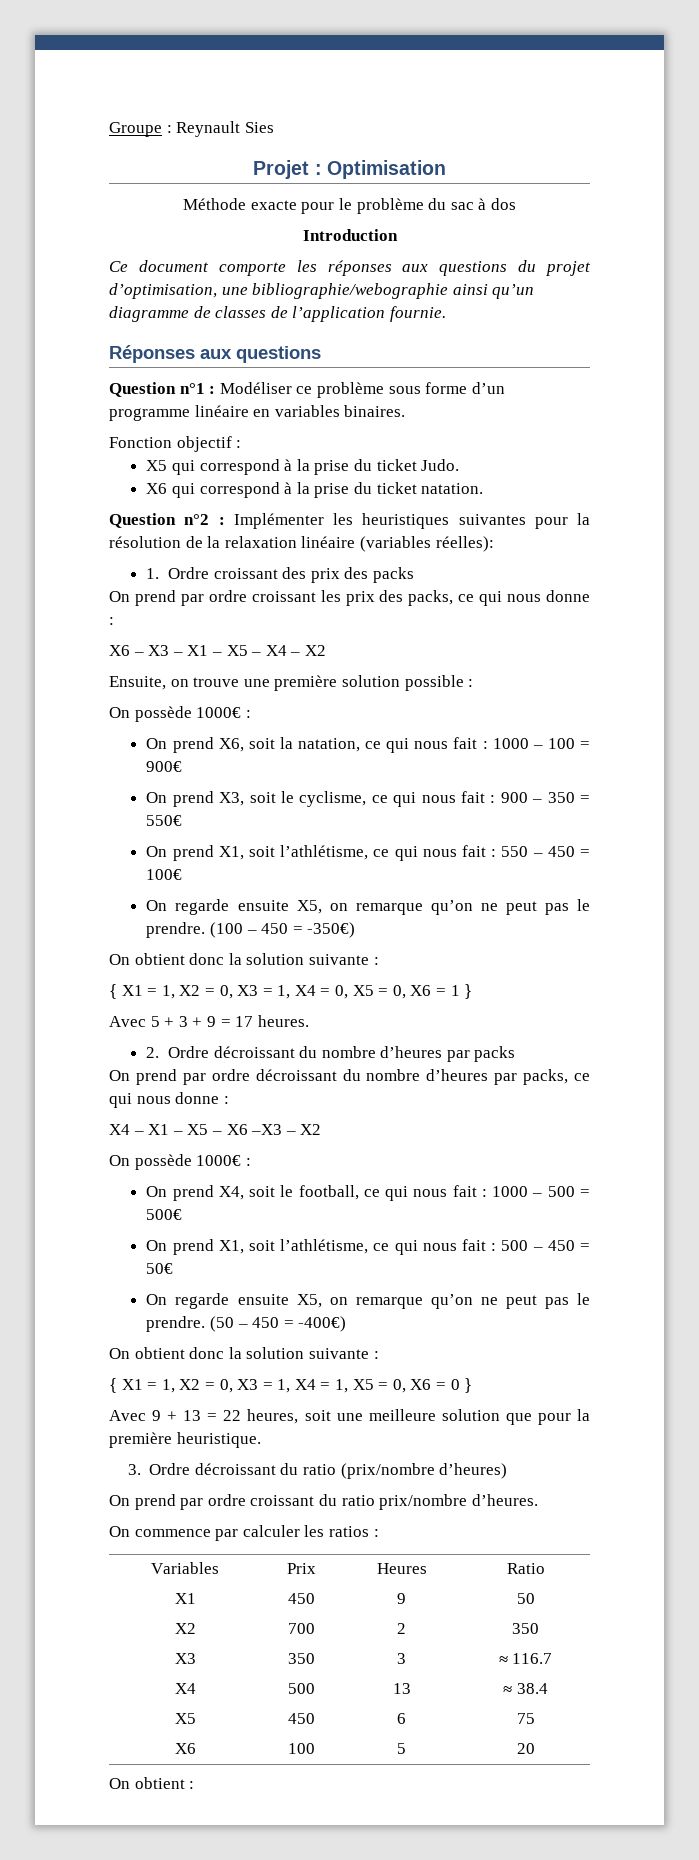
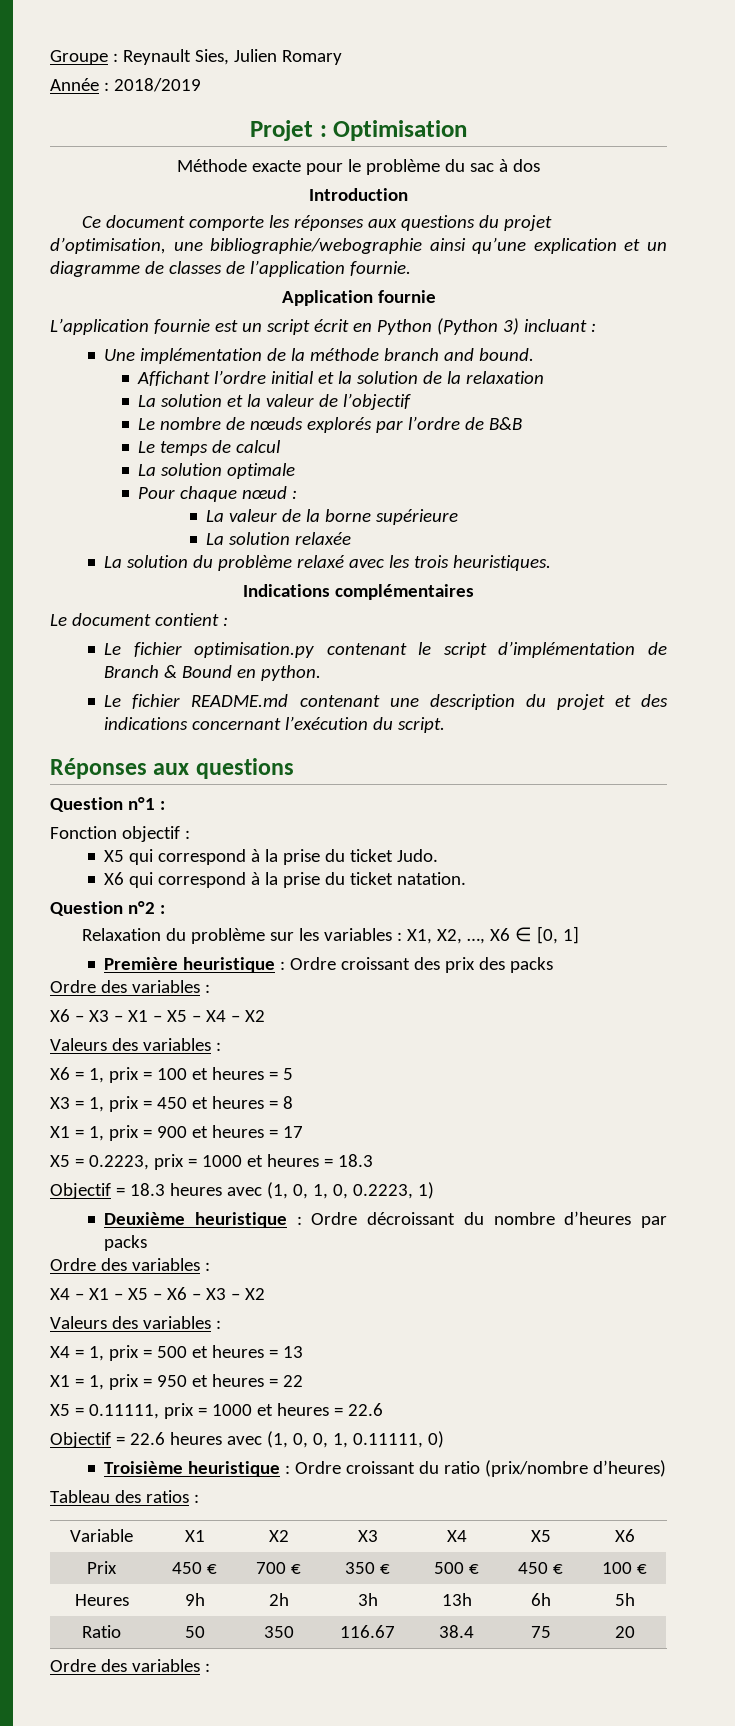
[244,122,274,133] Sies -> [194,49,342,65] [50,78,201,92] Sies, Julien Romary // Année : 2018/2019
[492,284,535,299] qu’un -> [472,237,667,254] qu’une explication et un
(446, 314) none -> [281,290,436,306] [50,318,596,335] [104,348,535,364] [137,370,545,386] [138,393,412,410] [138,416,523,433] [138,440,282,456] [138,463,296,479] [138,486,298,502] [206,509,459,525] [206,532,352,545] [104,555,552,571] [243,584,474,600] [50,613,228,626] [104,641,667,658] [104,665,322,681] [104,694,668,710] [104,716,446,733] // Application fournie // L’application fournie est un script écrit en Python (Python 3) incluant : // Une implémentation de la méthode branch and bound. // Affichant l’ordre initial et la solution de la relaxation // La solution et la valeur de l’objectif // Le nombre de nœuds explorés par l’ordre de B&B // Le temps de calcul // La solution optimale // Pour chaque nœud : // La valeur de la borne supérieure // La solution relaxée // La solution du problème relaxé avec les trois heuristiques. // Indications complémentaires // Le document contient : // Le fichier optimisation.py contenant le script d’implémentation de Branch & Bound en python. // Le fichier README.md contenant une description du projet et des indications concernant l’exécution du script.
[219,382,505,398] [109,405,406,421] Modéliser ce problème sous forme d’un programme linéaire en variables binaires. -> (165, 805) none
[233,513,590,529] [109,536,494,552] [146,568,160,579] Implémenter les heuristiques suivantes pour la résolution de la relaxation linéaire (variables réelles): // 1. -> [81,926,579,944] [104,957,286,973] // Relaxation du problème sur les variables : X1, X2, …, X6 ∈ [0, 1] // Première heuristique :
[109,590,590,606] On prend par ordre croissant les prix des packs, ce qui nous donne -> [50,980,200,993] Ordre des variables
[109,675,474,691] [109,706,251,722] [146,737,590,753] [146,761,183,772] [146,791,591,807] [146,815,183,826] [146,845,590,861] [146,869,183,880] [146,899,591,915] [146,922,356,938] [109,953,379,965] [109,984,473,999] [109,1015,309,1027] [146,1047,160,1058] Ensuite, on trouve une première solution possible : // On possède 1000€ : // On prend X6, soit la natation, ce qui nous fait : 1000 – 100 = 900€ // On prend X3, soit le cyclisme, ce qui nous fait : 900 – 350 = 550€ // On prend X1, soit l’athlétisme, ce qui nous fait : 550 – 450 = 100€ // On regarde ensuite X5, on remarque qu’on ne peut pas le prendre. (100 – 450 = -350€) // On obtient donc la solution suivante : // { X1 = 1, X2 = 0, X3 = 1, X4 = 0, X5 = 0, X6 = 1 } // Avec 5 + 3 + 9 = 17 heures. // 2. -> [50,1038,221,1051] [50,1067,293,1083] [50,1096,293,1112] [50,1125,303,1141] [50,1154,373,1170] [50,1182,434,1199] [104,1212,302,1228] Valeurs des variables : // X6 = 1, prix = 100 et heures = 5 // X3 = 1, prix = 450 et heures = 8 // X1 = 1, prix = 900 et heures = 17 // X5 = 0.2223, prix = 1000 et heures = 18.3 // Objectif = 18.3 heures avec (1, 0, 1, 0, 0.2223, 1) // Deuxième heuristique :
[109,1069,590,1085] [109,1092,220,1108] On prend par ordre décroissant du nombre d’heures par packs, ce qui nous donne -> [50,1258,200,1271] Ordre des variables
[251,1124,322,1135] [109,1154,251,1170] [146,1185,590,1201] [146,1209,183,1220] [146,1239,590,1255] [146,1263,174,1274] [146,1293,591,1309] [146,1316,347,1332] [109,1347,379,1359] [109,1378,473,1393] [109,1409,590,1425] [109,1432,261,1448] [127,1463,508,1479] [109,1494,538,1510] [109,1525,379,1541] [151,1562,219,1574] [286,1563,316,1574] [376,1563,427,1574] [506,1563,545,1574] [174,1593,196,1604] [287,1593,315,1604] [397,1593,406,1604] [516,1593,535,1604] [174,1623,196,1634] [287,1623,315,1634] [397,1623,406,1634] [512,1623,539,1634] [174,1653,196,1664] [287,1653,315,1664] [397,1653,406,1664] [498,1653,553,1664] [174,1683,196,1694] [287,1683,315,1694] [392,1683,411,1694] [503,1683,548,1694] [174,1713,196,1724] [287,1713,315,1724] [397,1713,406,1724] [516,1713,535,1724] [174,1743,196,1754] [287,1743,315,1754] [397,1743,406,1754] [516,1743,535,1754] [109,1777,185,1789] –X3 – X2 // On possède 1000€ : // On prend X4, soit le football, ce qui nous fait : 1000 – 500 = 500€ // On prend X1, soit l’athlétisme, ce qui nous fait : 500 – 450 = 50€ // On regarde ensuite X5, on remarque qu’on ne peut pas le prendre. (50 – 450 = -400€) // On obtient donc la solution suivante : // { X1 = 1, X2 = 0, X3 = 1, X4 = 1, X5 = 0, X6 = 0 } // Avec 9 + 13 = 22 heures, soit une meilleure solution que pour la première heuristique. // 3. Ordre décroissant du ratio (prix/nombre d’heures) // On prend par ordre croissant du ratio prix/nombre d’heures. // On commence par calculer les ratios : // Variables | Prix | Heures | Ratio // X1 | 450 | 9 | 50 // X2 | 700 | 2 | 350 // X3 | 350 | 3 | ≈ 116.7 // X4 | 500 | 13 | ≈ 38.4 // X5 | 450 | 6 | 75 // X6 | 100 | 5 | 20 // On obtient -> [191,1288,265,1300] [50,1316,221,1329] [50,1345,303,1361] [50,1374,303,1390] [50,1403,383,1419] [50,1431,444,1448] [104,1460,667,1477] [50,1490,199,1503] [70,1529,133,1542] [184,1530,205,1542] [268,1530,289,1542] [357,1530,378,1542] [446,1530,467,1542] [530,1530,551,1542] [614,1529,635,1542] [87,1561,117,1574] [172,1562,217,1574] [256,1562,301,1574] [345,1562,390,1574] [434,1562,479,1574] [518,1562,563,1574] [602,1562,647,1574] [74,1594,129,1606] [184,1593,205,1606] [268,1593,289,1606] [357,1593,378,1606] [441,1593,472,1606] [530,1593,551,1606] [614,1593,635,1606] [82,1625,121,1638] [184,1626,205,1638] [263,1626,294,1638] [340,1625,395,1638] [439,1625,474,1638] [530,1626,551,1638] [614,1626,635,1638] [50,1659,200,1672] – X3 – X2 // Valeurs des variables : // X4 = 1, prix = 500 et heures = 13 // X1 = 1, prix = 950 et heures = 22 // X5 = 0.11111, prix = 1000 et heures = 22.6 // Objectif = 22.6 heures avec (1, 0, 0, 1, 0.11111, 0) // Troisième heuristique : Ordre croissant du ratio (prix/nombre d’heures) // Tableau des ratios : // Variable | X1 | X2 | X3 | X4 | X5 | X6 // Prix | 450 € | 700 € | 350 € | 500 € | 450 € | 100 € // Heures | 9h | 2h | 3h | 13h | 6h | 5h // Ratio | 50 | 350 | 116.67 | 38.4 | 75 | 20 // Ordre des variables

